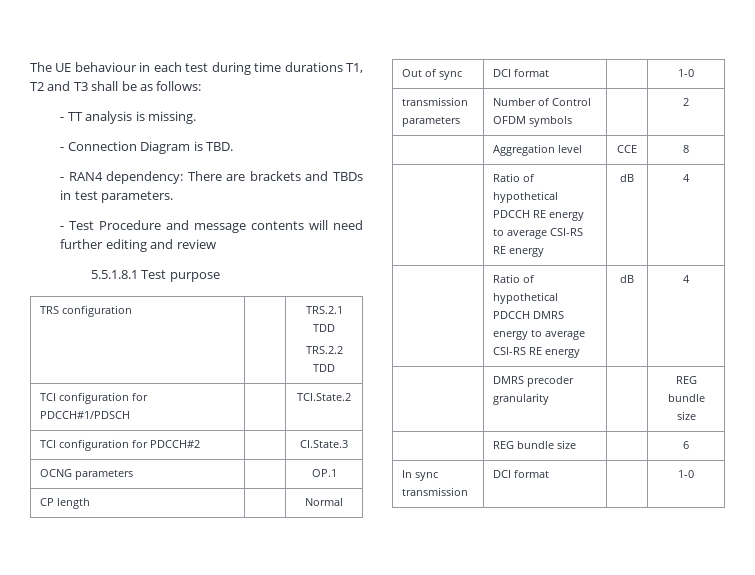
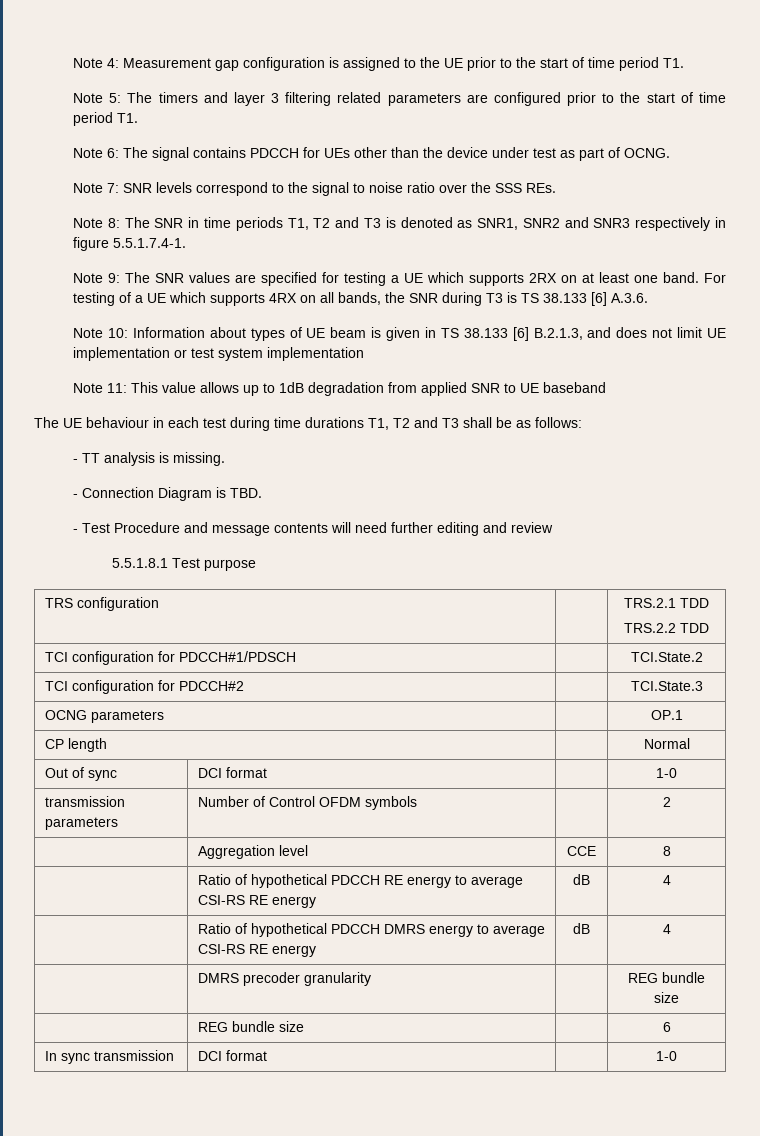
(30, 67) none -> [73,57,685,71] [73,92,727,106] [73,112,139,126] [73,147,671,161] [73,182,557,196] [73,217,726,231] [73,237,187,251] [73,272,726,286] [73,292,649,306] [73,327,727,341] [73,347,365,361] [73,382,607,396] Note 4: Measurement gap configuration is assigned to the UE prior to the start of time period T1. // Note 5: The timers and layer 3 filtering related parameters are configured prior to the start of time period T1. // Note 6: The signal contains PDCCH for UEs other than the device under test as part of OCNG. // Note 7: SNR levels correspond to the signal to noise ratio over the SSS REs. // Note 8: The SNR in time periods T1, T2 and T3 is denoted as SNR1, SNR2 and SNR3 respectively in figure 5.5.1.7.4-1. // Note 9: The SNR values are specified for testing a UE which supports 2RX on at least one band. For testing of a UE which supports 4RX on all bands, the SNR during T3 is TS 38.133 [6] A.3.6. // Note 10: Information about types of UE beam is given in TS 38.133 [6] B.2.1.3, and does not limit UE implementation or test system implementation // Note 11: This value allows up to 1dB degradation from applied SNR to UE baseband //
[60,171,364,184] [60,190,174,203] // - RAN4 dependency: There are brackets and TBDs in test parameters. -> (263, 493) none
[300,440,348,448] CI.State.3 -> [630,681,703,691] TCI.State.3

